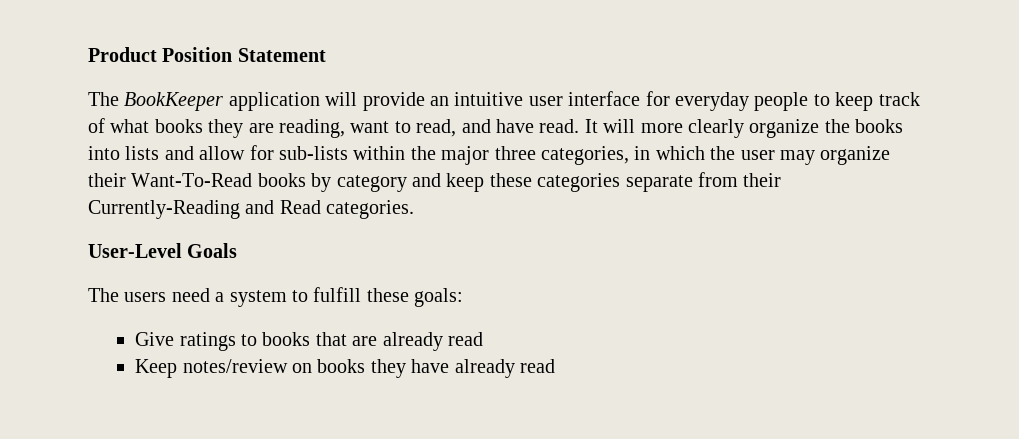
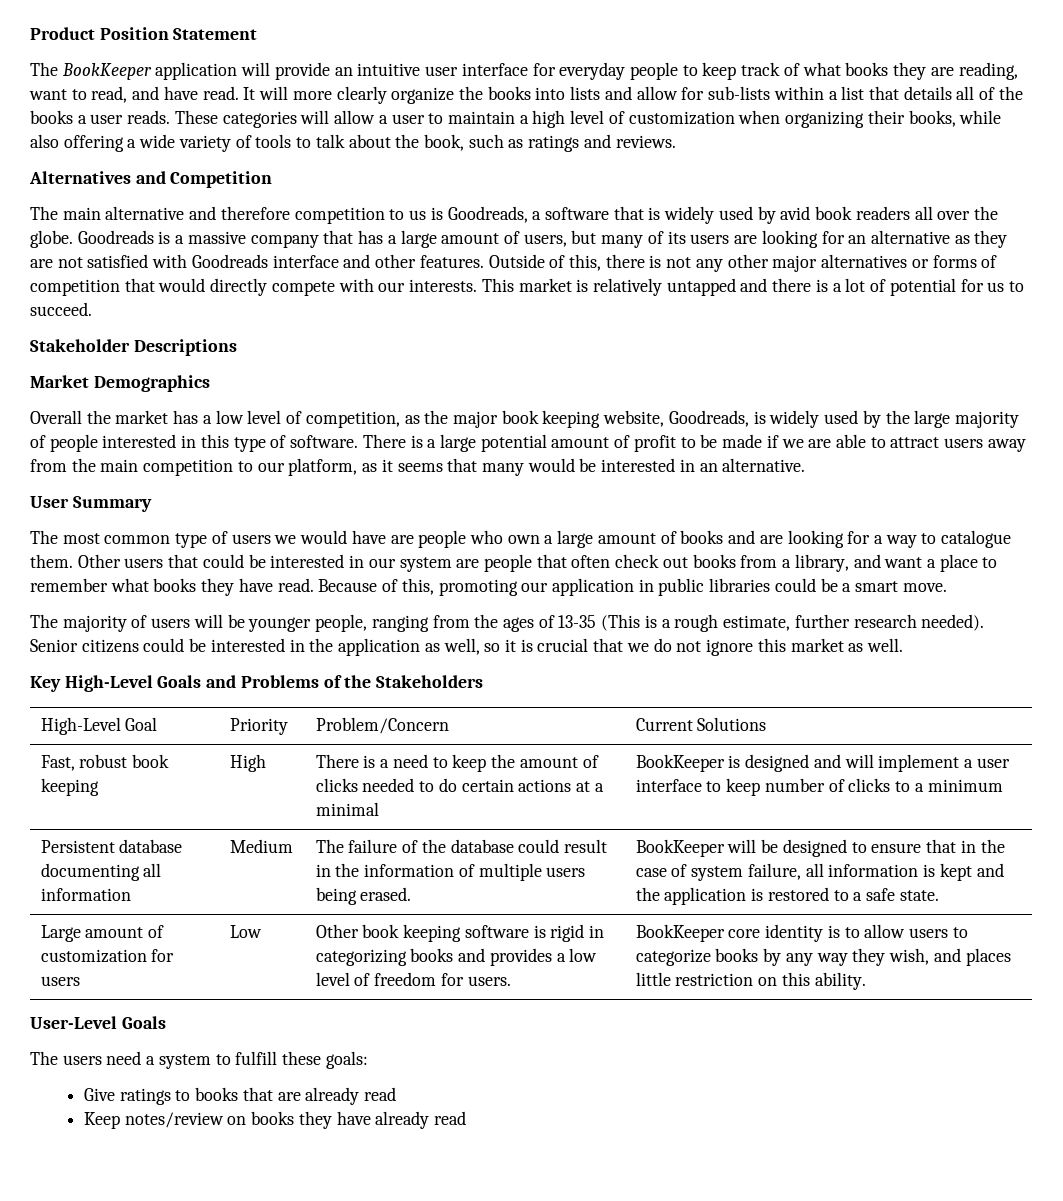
[410,146,891,165] [88,172,782,192] [88,200,415,219] the major three categories, in which the user may organize their Want-To-Read books by category and keep these categories separate from their Currently-Reading and Read categories. -> [828,86,1023,100] [30,110,1002,128] [30,134,676,152] [29,171,273,188] [30,206,998,224] [30,230,1008,248] [30,254,998,272] [30,278,1024,296] [30,302,92,316] [30,339,237,356] [30,375,210,392] [30,410,1019,428] [30,434,1026,452] [30,458,806,476] [30,496,152,512] [30,530,1012,548] [30,554,998,572] [30,578,947,596] [30,614,985,632] [30,638,903,656] [30,675,484,692] [40,717,158,735] [229,718,288,735] [315,717,449,734] [635,717,767,731] [40,754,170,771] [40,778,99,796] [229,754,266,772] [315,754,599,772] [315,778,604,792] [315,802,379,816] [635,754,1010,772] [635,778,1003,796] [40,839,183,853] [40,863,162,881] [40,888,131,901] [229,839,293,853] [315,839,608,853] [315,863,586,881] [315,887,412,905] [635,839,1005,857] [635,863,1004,881] [635,887,939,905] [40,925,165,942] [40,949,175,963] [40,976,80,986] [229,925,262,938] [315,924,605,942] [315,948,598,966] [315,972,511,986] [635,924,968,942] [635,948,1011,966] [635,972,866,990] a list that details all of the books a user reads. These categories will allow a user to maintain a high level of customization when organizing their books, while also offering a wide variety of tools to talk about the book, such as ratings and reviews. // Alternatives and Competition // The main alternative and therefore competition to us is Goodreads, a software that is widely used by avid book readers all over the globe. Goodreads is a massive company that has a large amount of users, but many of its users are looking for an alternative as they are not satisfied with Goodreads interface and other features. Outside of this, there is not any other major alternatives or forms of competition that would directly compete with our interests. This market is relatively untapped and there is a lot of potential for us to succeed. // Stakeholder Descriptions // Market Demographics // Overall the market has a low level of competition, as the major book keeping website, Goodreads, is widely used by the large majority of people interested in this type of software. There is a large potential amount of profit to be made if we are able to attract users away from the main competition to our platform, as it seems that many would be interested in an alternative. // User Summary // The most common type of users we would have are people who own a large amount of books and are looking for a way to catalogue them. Other users that could be interested in our system are people that often check out books from a library, and want a place to remember what books they have read. Because of this, promoting our application in public libraries could be a smart move. // The majority of users will be younger people, ranging from the ages of 13-35 (This is a rough estimate, further research needed). Senior citizens could be interested in the application as well, so it is crucial that we do not ignore this market as well. // Key High-Level Goals and Problems of the Stakeholders // High-Level Goal | Priority | Problem/Concern | Current Solutions // Fast, robust book keeping | High | There is a need to keep the amount of clicks needed to do certain actions at a minimal | BookKeeper is designed and will implement a user interface to keep number of clicks to a minimum // Persistent database documenting all information | Medium | The failure of the database could result in the information of multiple users being erased. | BookKeeper will be designed to ensure that in the case of system failure, all information is kept and the application is restored to a safe state. // Large amount of customization for users | Low | Other book keeping software is rigid in categorizing books and provides a low level of freedom for users. | BookKeeper core identity is to allow users to categorize books by any way they wish, and places little restriction on this ability.

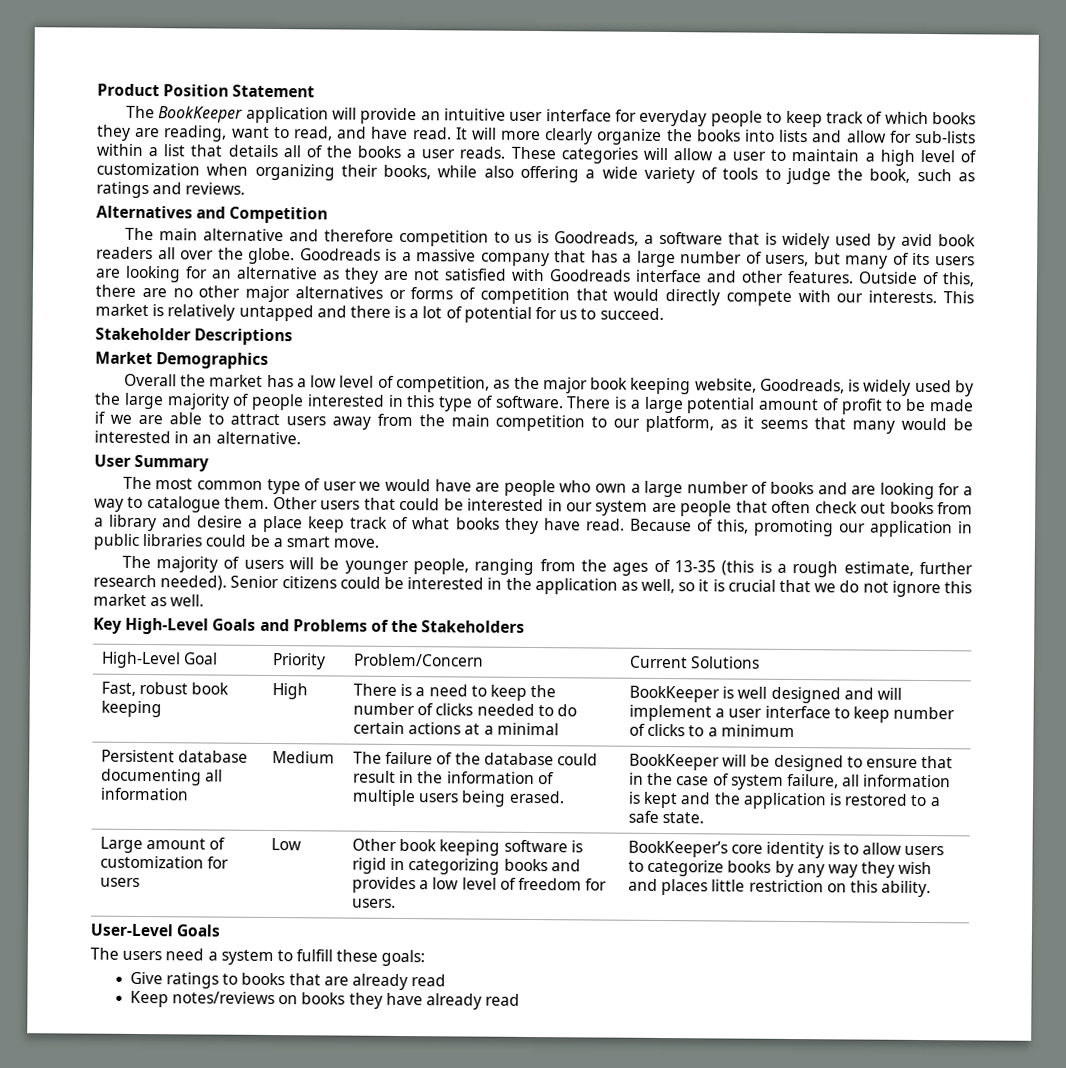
[802,62,841,76] what -> [884,111,929,125] which
[315,134,391,148] talk about -> [785,167,831,185] judge
[441,233,500,244] amount -> [680,251,743,264] number
[649,255,723,272] is not any -> [141,287,193,298] are no
[231,534,271,544] users -> [322,481,357,491] user
[597,533,656,544] amount -> [686,481,749,494] number
[794,554,998,572] [30,578,108,592] library, and want a place to remember -> [109,514,409,533] library and desire a place keep track of
[601,614,641,631] (This -> [721,560,755,576] (this
[519,757,578,768] amount -> [353,702,416,716] number
(741, 761) none -> [737,686,768,699] well
[635,924,725,942] BookKeeper -> [628,840,729,858] BookKeeper’s
[889,948,930,965] wish, -> [898,861,933,875] wish
[124,1112,224,1128] notes/review -> [171,991,275,1005] notes/reviews

